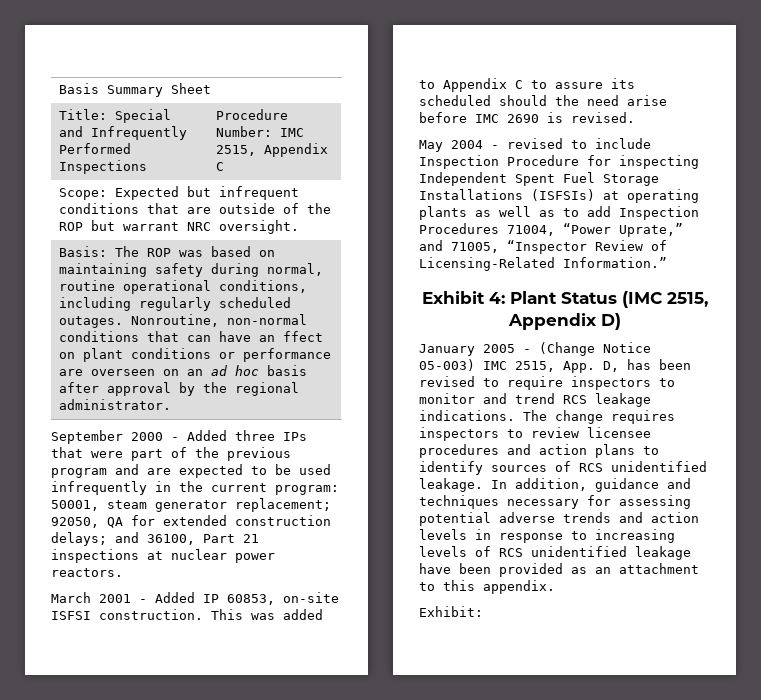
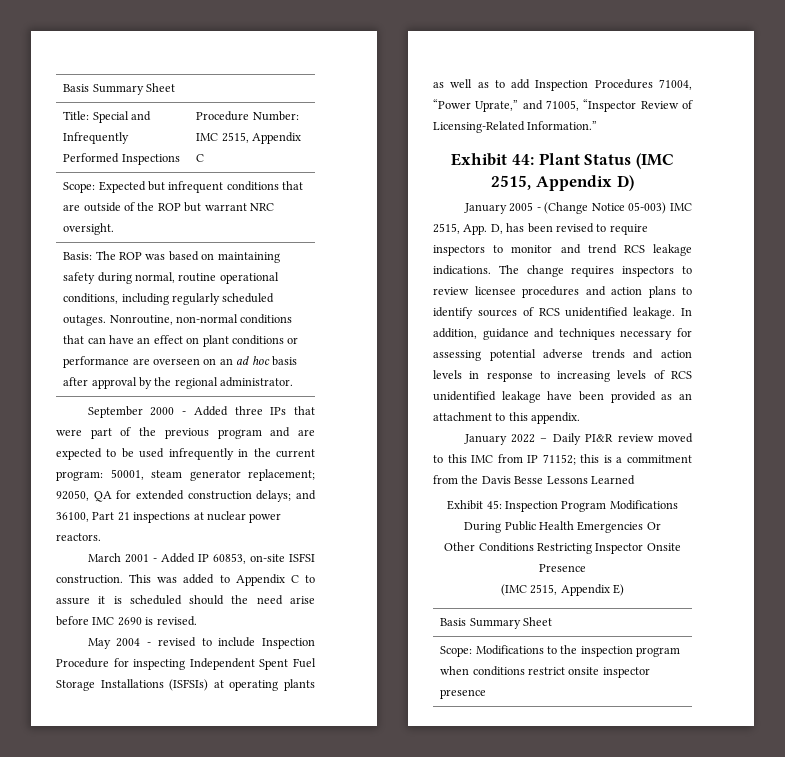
[283,331,324,342] ffect -> [153,335,183,344] effect
[611,78,635,89] its -> [98,596,122,604] it is
[488,292,505,304] 4: -> [511,154,534,165] 44:
[419,606,483,617] Exhibit: -> [463,433,693,445] [433,454,692,465] [433,475,635,485] [447,500,678,512] [464,521,661,533] [444,542,681,554] [539,564,586,572] [500,584,625,596] [440,617,553,629] [440,645,681,657] [440,666,650,678] [440,689,487,699] January 2022 – Daily PI&R review moved to this IMC from IP 71152; this is a commitment from the Davis Besse Lessons Learned // Exhibit 45: Inspection Program Modifications During Public Health Emergencies Or // Other Conditions Restricting Inspector Onsite Presence // (IMC 2515, Appendix E) // Basis Summary Sheet // Scope: Modifications to the inspection program when conditions restrict onsite inspector presence

